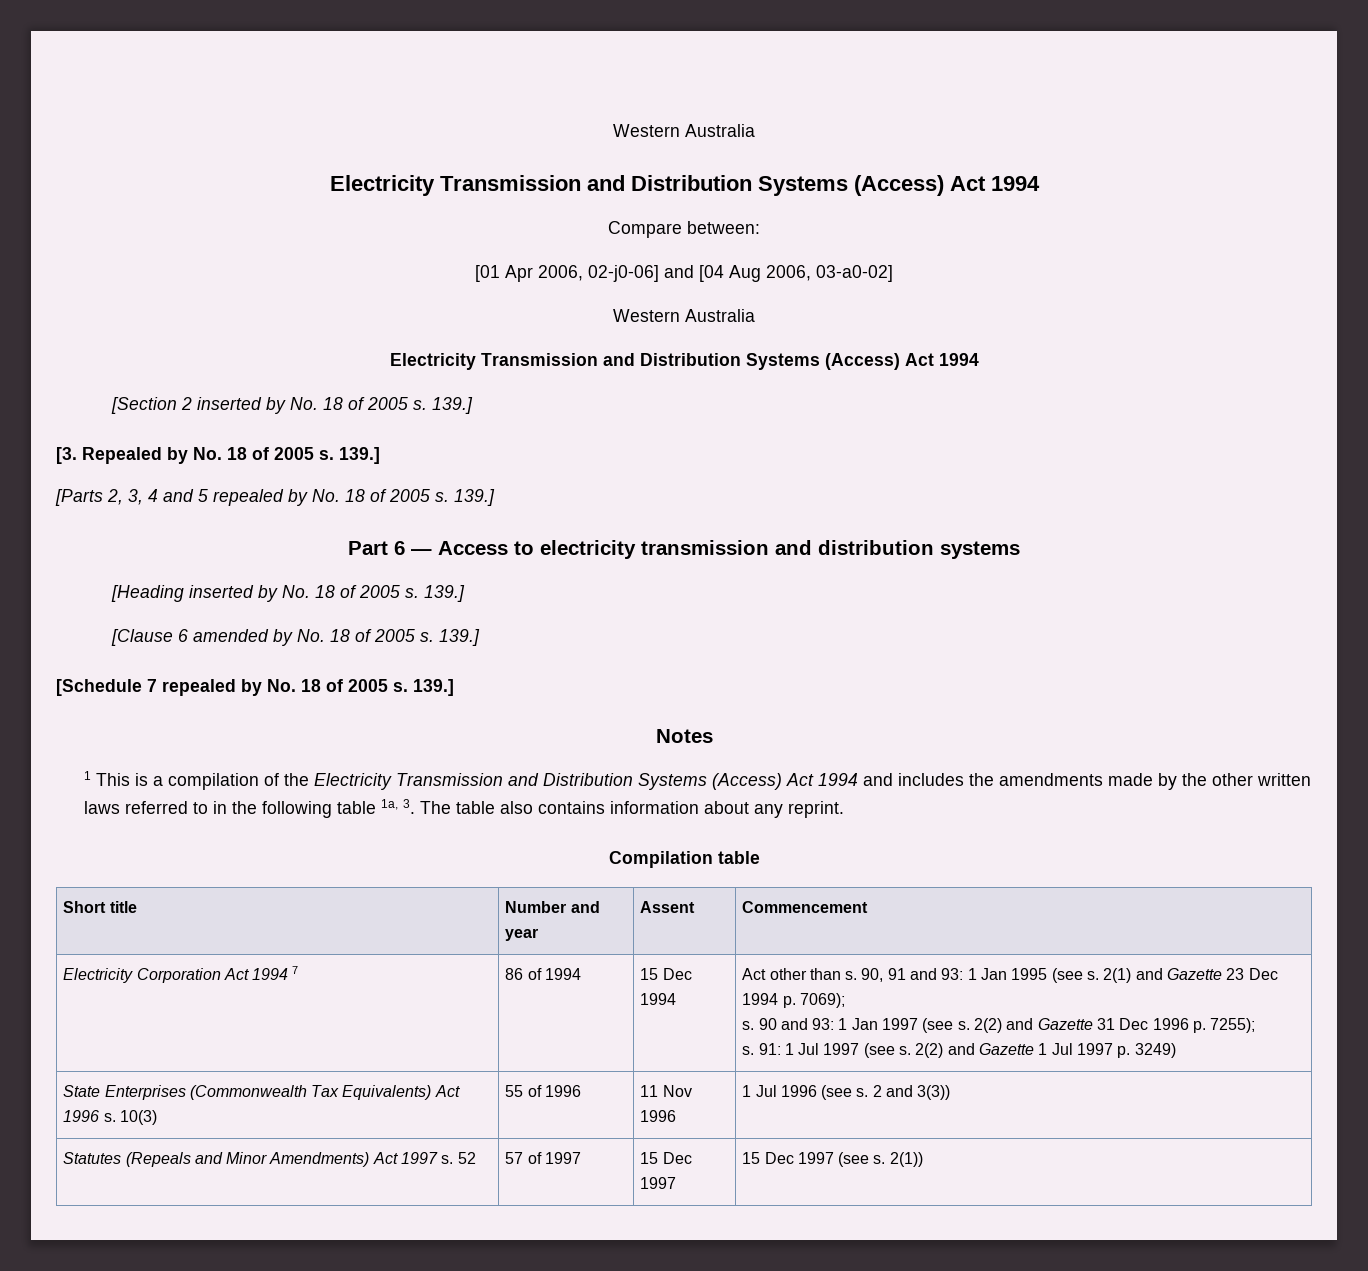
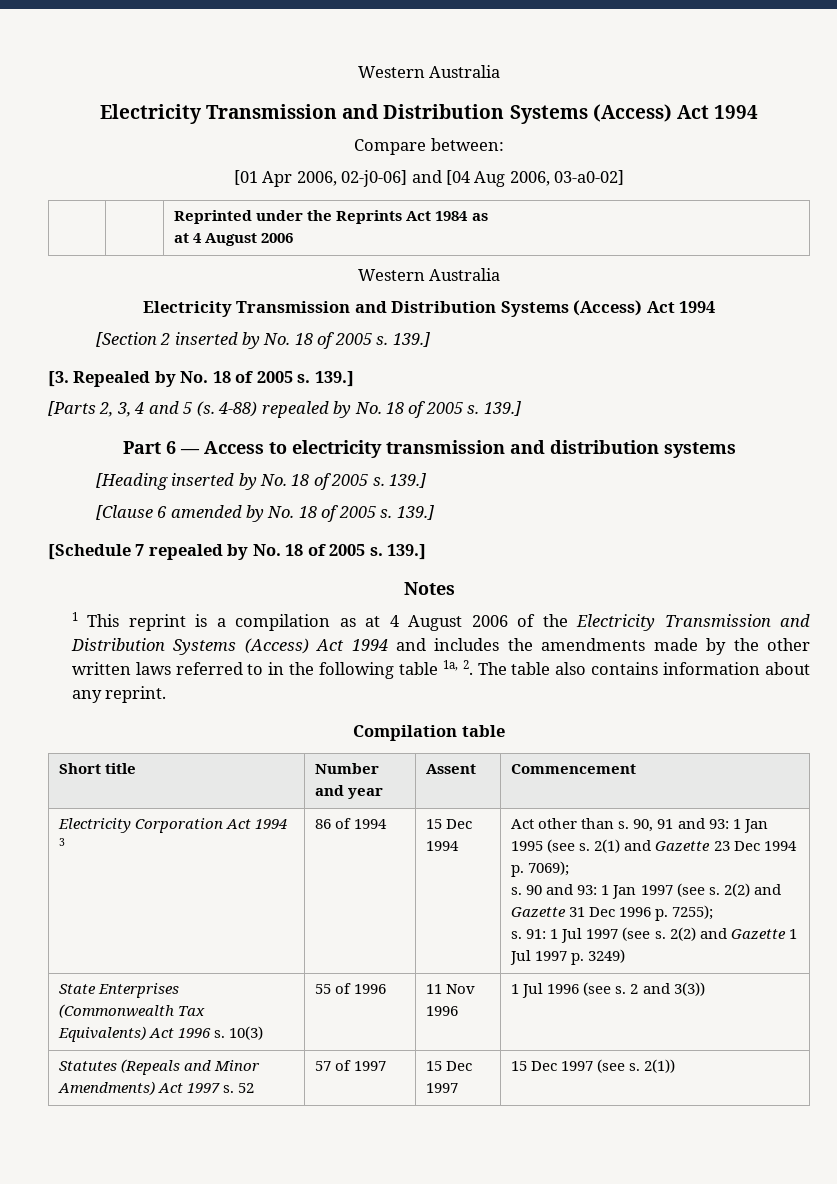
(893, 273) none -> [174,210,488,224] [174,233,294,246] // | | Reprinted under the Reprints Act 1984 as // at 4 August 2006
(208, 495) none -> [196,401,258,417] (s. 4-88)
(130, 779) none -> [128,614,186,631] reprint
(259, 781) none -> [339,615,508,631] as at 4 August 2006
[402,799,415,814] 3. -> [462,660,473,675] 2.
[292,966,299,974] 7 -> [59,838,66,846] 3

